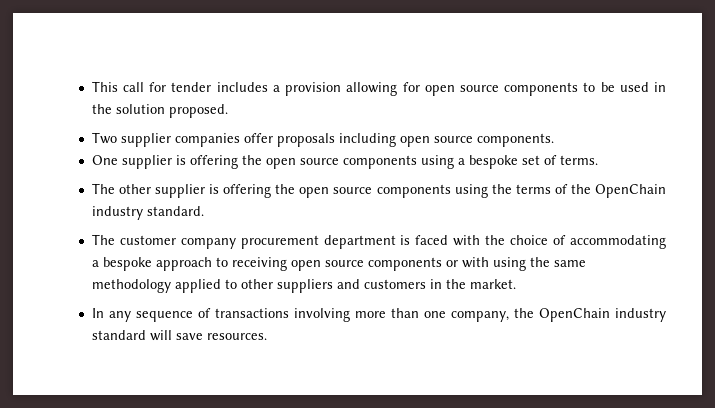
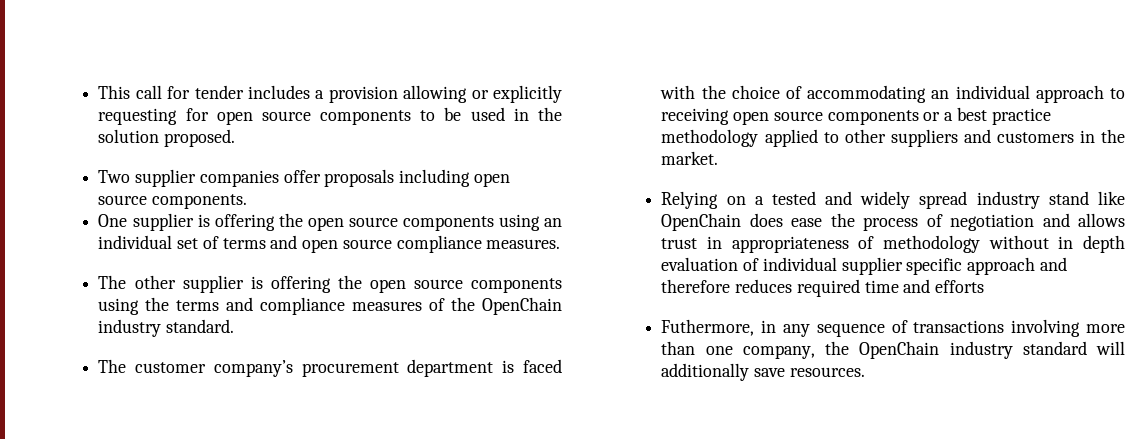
(398, 89) none -> [471,85,562,103] [98,108,178,125] or explicitly requesting
[457,155,598,169] a bespoke set of terms. -> [544,218,562,227] [98,235,561,253] an individual set of terms and open source compliance measures.
(551, 189) none -> [226,297,423,315] and compliance measures
[180,238,236,249] company -> [213,360,293,377] company’s
[91,257,152,271] a bespoke -> [931,85,1030,99] an individual
[461,257,586,271] with using the same -> [944,107,1051,125] a best practice
[91,308,104,318] In -> [661,191,1125,209] [661,213,1125,231] [661,235,1125,253] [661,257,1067,275] [661,279,985,297] [661,319,777,336] Relying on a tested and widely spread industry stand like OpenChain does ease the process of negotiation and allows trust in appropriateness of methodology without in depth evaluation of individual supplier specific approach and therefore reduces required time and efforts // Futhermore, in
(172, 335) none -> [661,363,750,381] additionally

